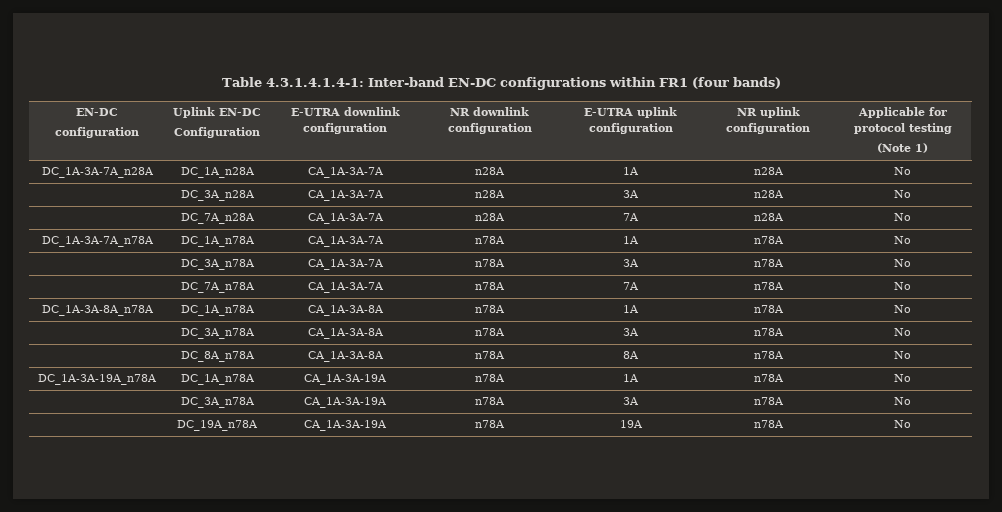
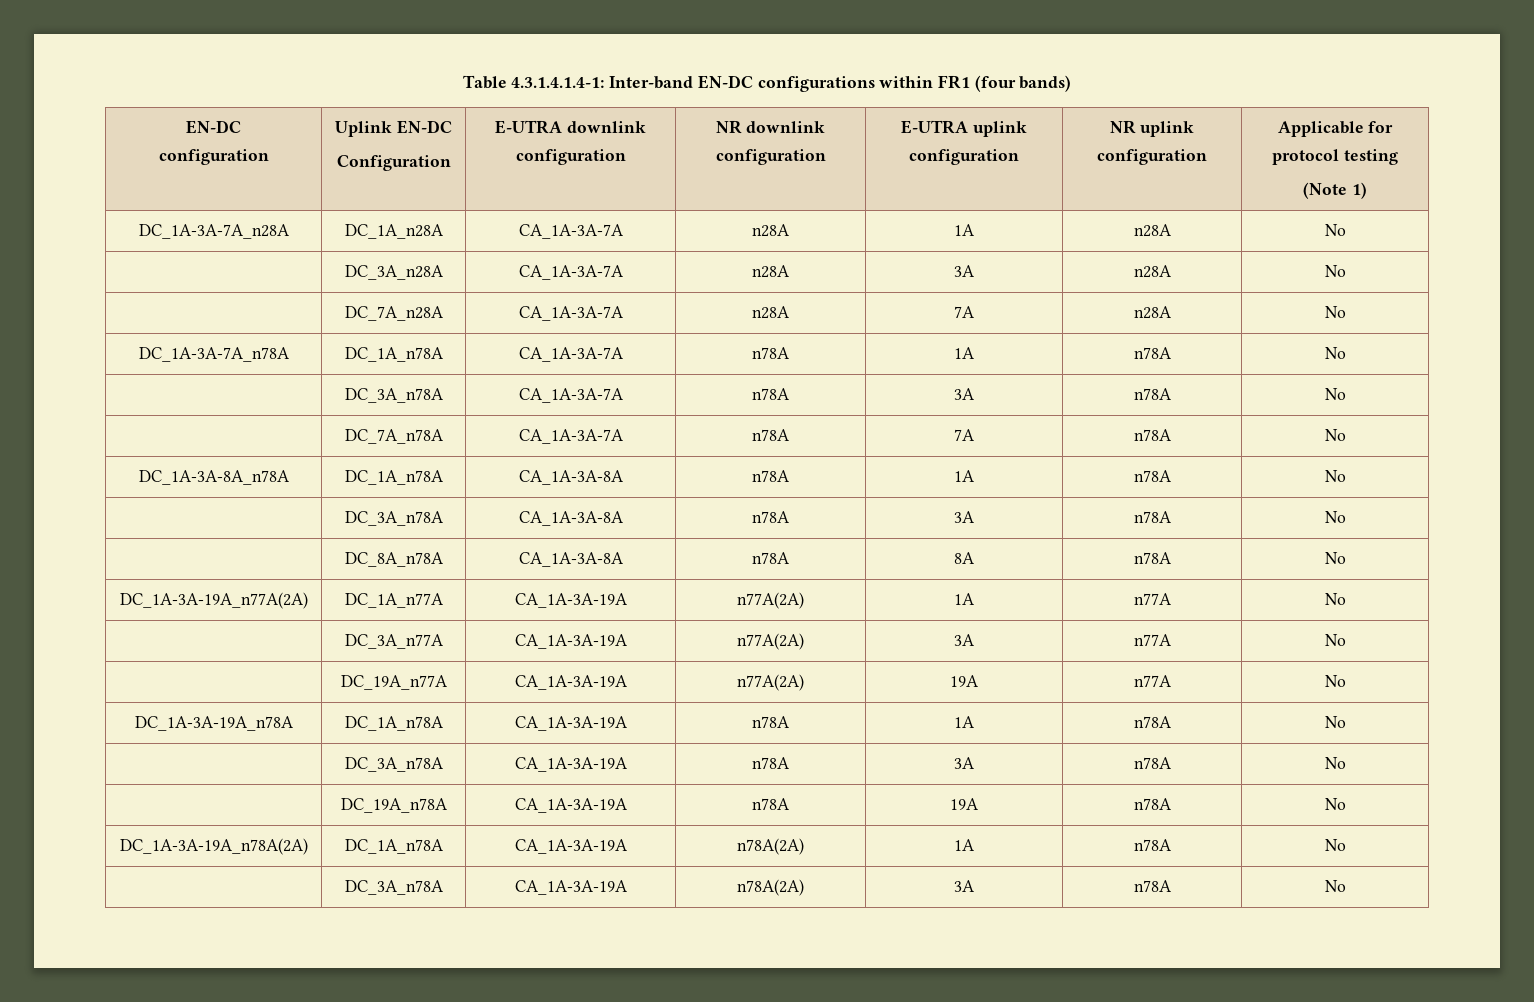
(911, 355) none -> [119,592,308,609] [344,593,444,608] [514,593,628,608] [737,592,804,609] [954,593,975,605] [1133,593,1172,605] [1324,593,1346,605] [344,634,444,649] [514,634,628,649] [737,633,804,650] [954,634,975,646] [1133,634,1172,646] [1324,634,1346,646] [340,675,448,690] [514,675,628,690] [737,674,804,691] [950,675,979,687] [1133,675,1172,687] [1324,675,1346,687] // DC_1A-3A-19A_n77A(2A) | DC_1A_n77A | CA_1A-3A-19A | n77A(2A) | 1A | n77A | No // | DC_3A_n77A | CA_1A-3A-19A | n77A(2A) | 3A | n77A | No // | DC_19A_n77A | CA_1A-3A-19A | n77A(2A) | 19A | n77A | No
(911, 424) none -> [119,838,308,855] [344,839,444,854] [514,839,628,854] [737,838,804,855] [954,839,975,851] [1133,839,1172,851] [1324,839,1346,851] [344,880,444,895] [514,880,628,895] [737,879,804,896] [954,880,975,892] [1133,880,1172,892] [1324,880,1346,892] // DC_1A-3A-19A_n78A(2A) | DC_1A_n78A | CA_1A-3A-19A | n78A(2A) | 1A | n78A | No // | DC_3A_n78A | CA_1A-3A-19A | n78A(2A) | 3A | n78A | No

